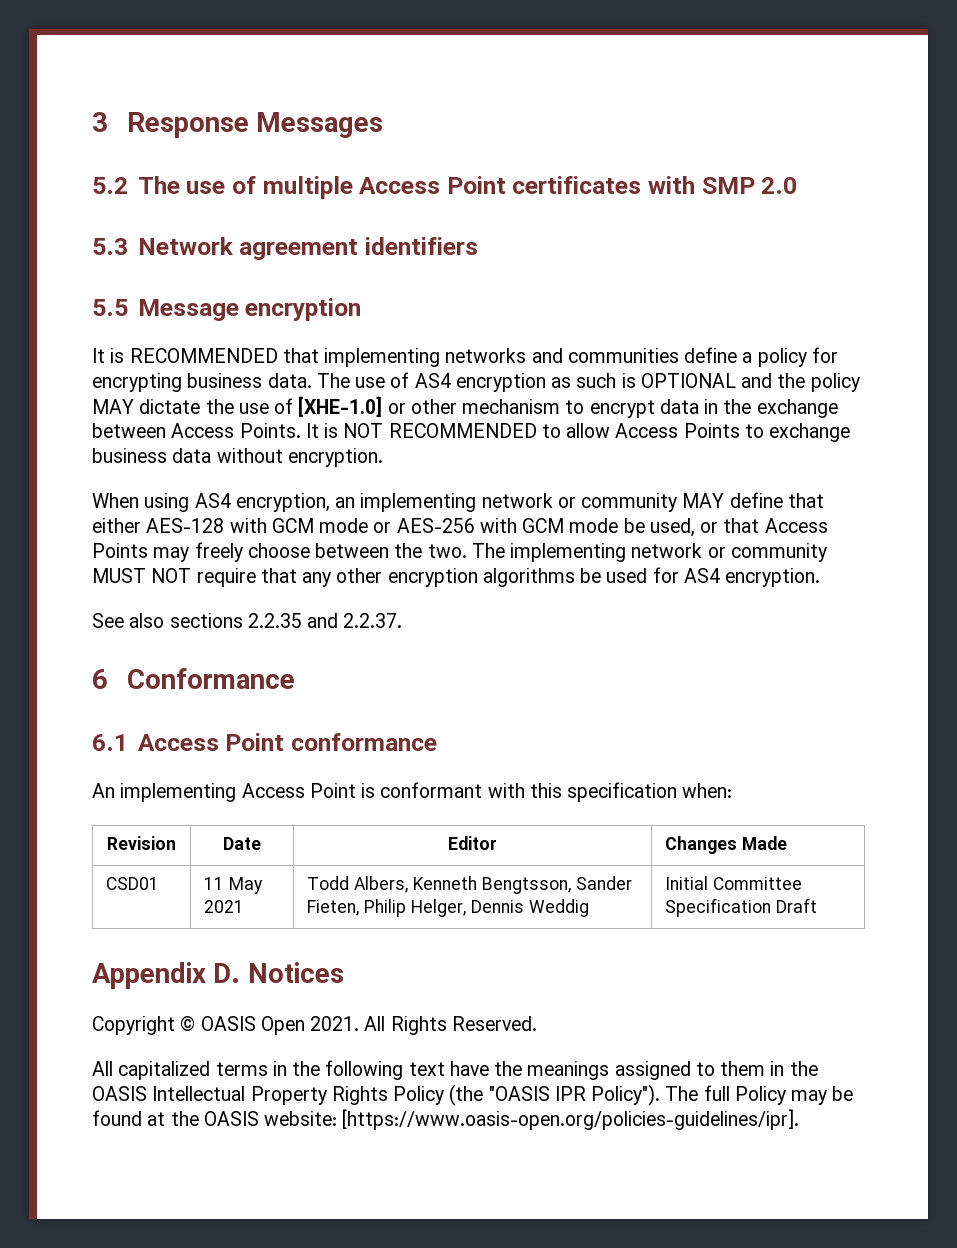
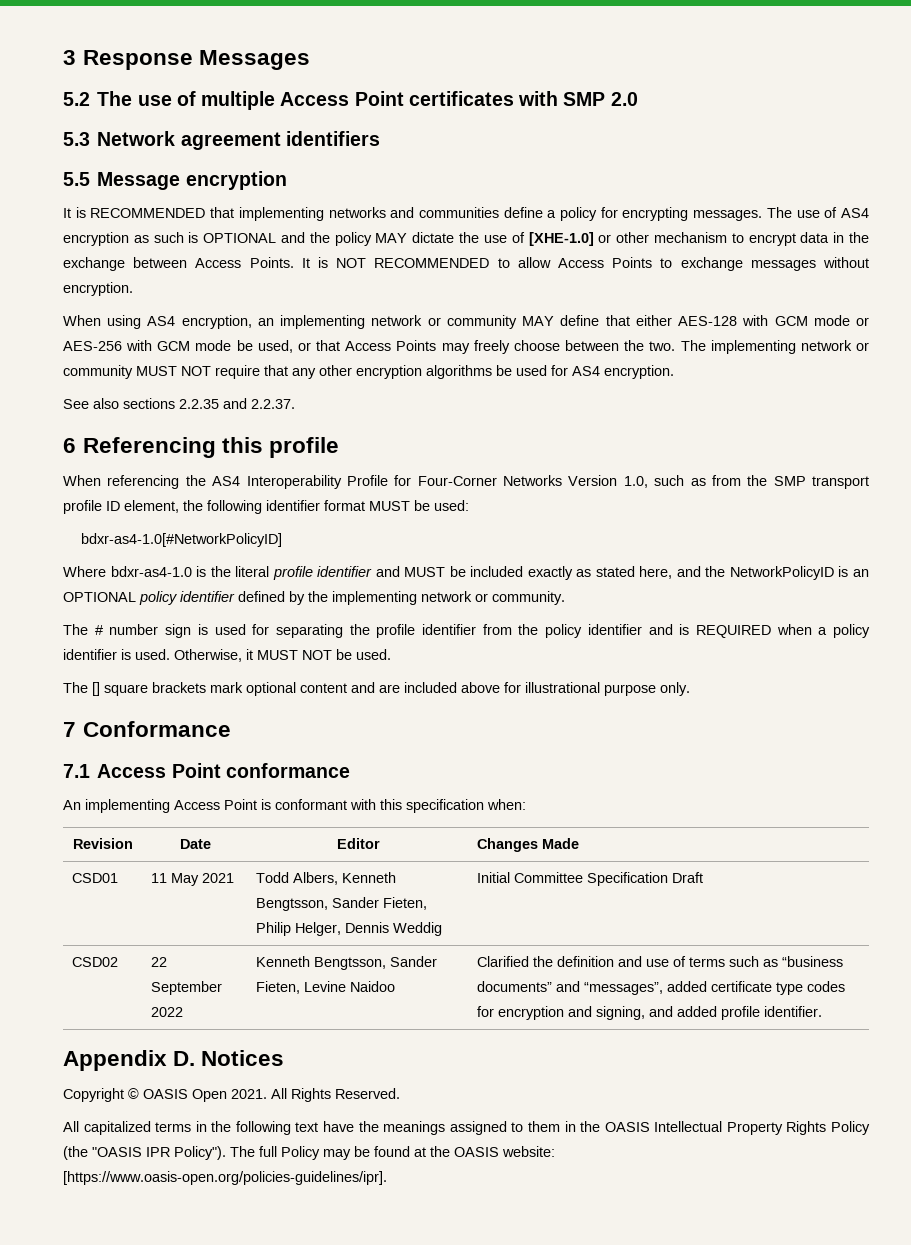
[187,373,312,388] business data. -> [693,210,763,221] messages.
[92,448,212,463] business data -> [750,260,816,271] messages
(108, 679) none -> [83,437,340,458] [63,475,869,489] [63,500,469,514] [81,533,283,547] [63,566,869,580] [63,591,565,605] [63,624,871,638] [63,649,391,662] [63,682,690,696] [63,722,76,737] Referencing this profile // When referencing the AS4 Interoperability Profile for Four-Corner Networks Version 1.0, such as from the SMP transport profile ID element, the following identifier format MUST be used: // bdxr-as4-1.0[#NetworkPolicyID] // Where bdxr-as4-1.0 is the literal profile identifier and MUST be included exactly as stated here, and the NetworkPolicyID is an OPTIONAL policy identifier defined by the implementing network or community. // The # number sign is used for separating the profile identifier from the policy identifier and is REQUIRED when a policy identifier is used. Otherwise, it MUST NOT be used. // The [] square brackets mark optional content and are included above for illustrational purpose only. // 7
[92,734,128,751] 6.1 -> [63,764,90,778] 7.1
(818, 905) none -> [72,957,119,967] [151,957,168,967] [151,981,223,995] [151,1007,184,1017] [256,956,438,970] [256,981,396,994] [477,956,844,967] [477,981,846,995] [477,1006,823,1020] // CSD02 | 22 September 2022 | Kenneth Bengtsson, Sander Fieten, Levine Naidoo | Clarified the definition and use of terms such as “business documents” and “messages”, added certificate type codes for encryption and signing, and added profile identifier.

